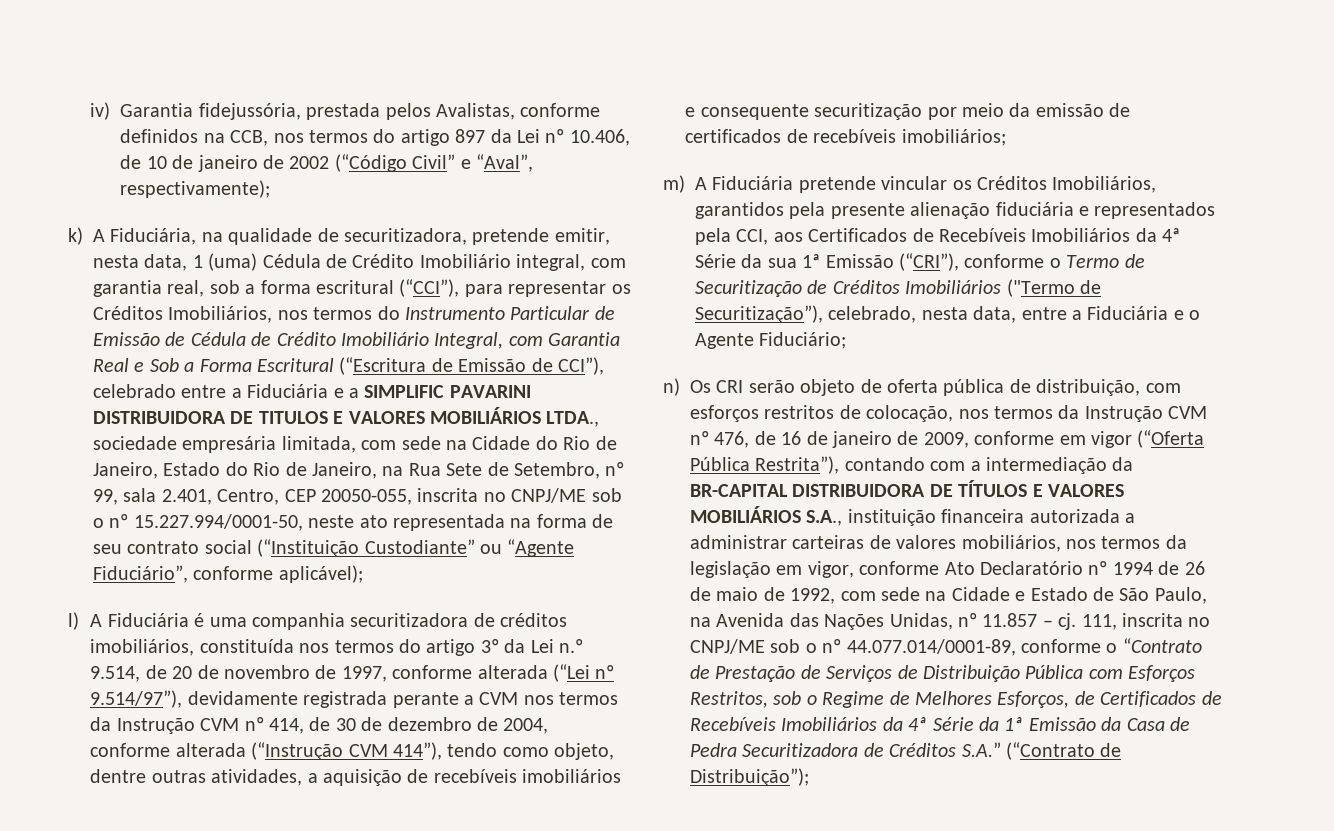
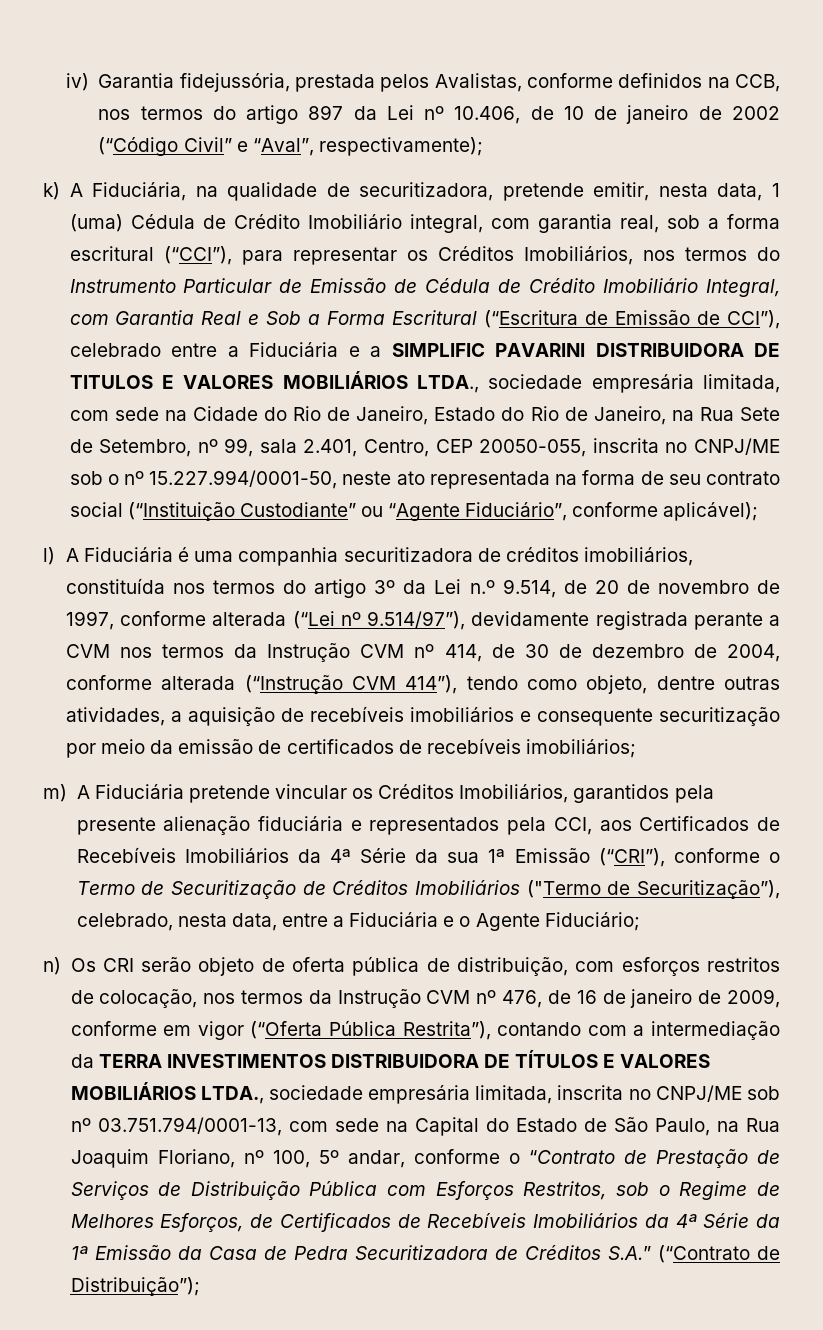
[690,484,788,497] BR-CAPITAL -> [98,1054,326,1068] TERRA INVESTIMENTOS
[806,509,1135,526] [690,535,1187,552] [690,561,1205,578] [690,587,1026,604] S.A., instituição financeira autorizada a administrar carteiras de valores mobiliários, nos termos da legislação em vigor, conforme Ato Declaratório nº 1994 de 26 de maio de 1992, com sede na Cidade e -> [200,1085,780,1104] [70,1117,509,1136] LTDA., sociedade empresária limitada, inscrita no CNPJ/ME sob nº 03.751.794/0001-13, com sede na Capital do
[716,613,1211,630] [690,639,1016,656] Avenida das Nações Unidas, nº 11.857 – cj. 111, inscrita no CNPJ/ME sob o nº 44.077.014/0001-89, -> [745,1118,780,1132] [70,1149,405,1168] Rua Joaquim Floriano, nº 100, 5º andar,

